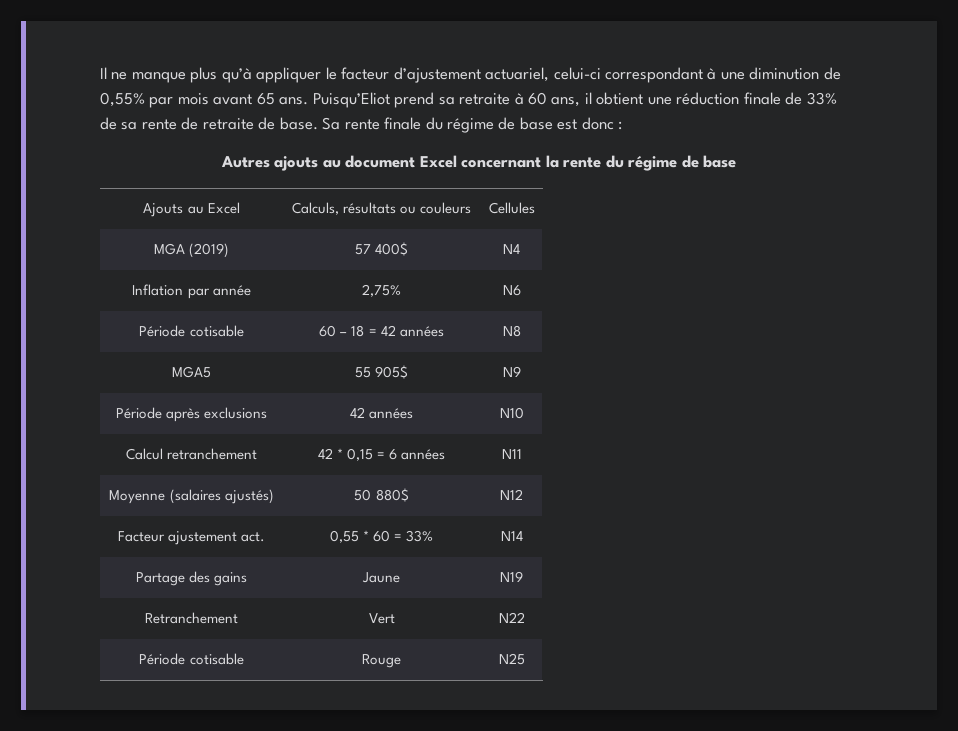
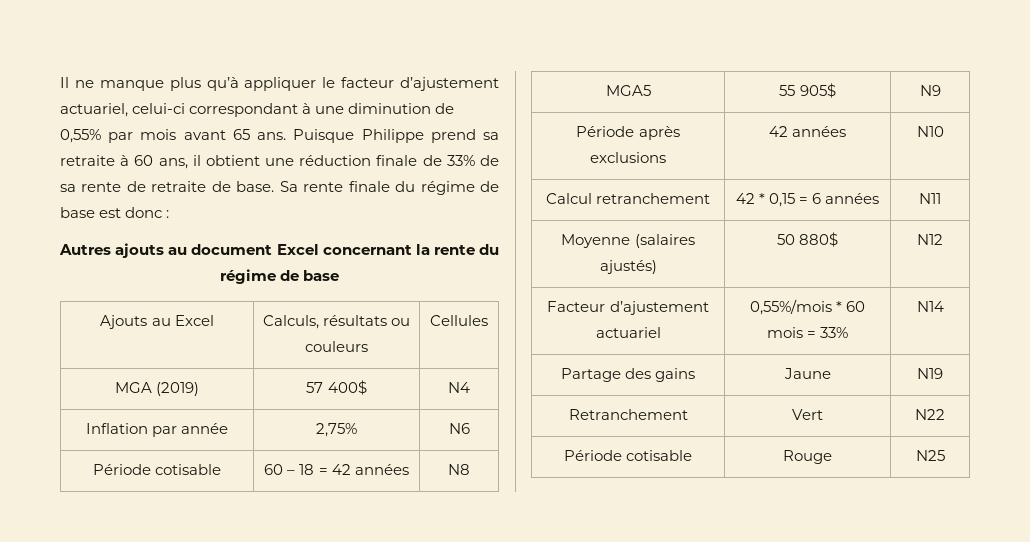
[312,92,390,108] Puisqu’Eliot -> [293,129,424,143] Puisque Philippe
[168,531,266,545] [329,530,359,543] ajustement act. | 0,55 -> [609,301,709,315] [595,327,661,338] [749,299,832,315] d’ajustement actuariel | 0,55%/mois
(390, 536) none -> [766,327,803,338] mois

